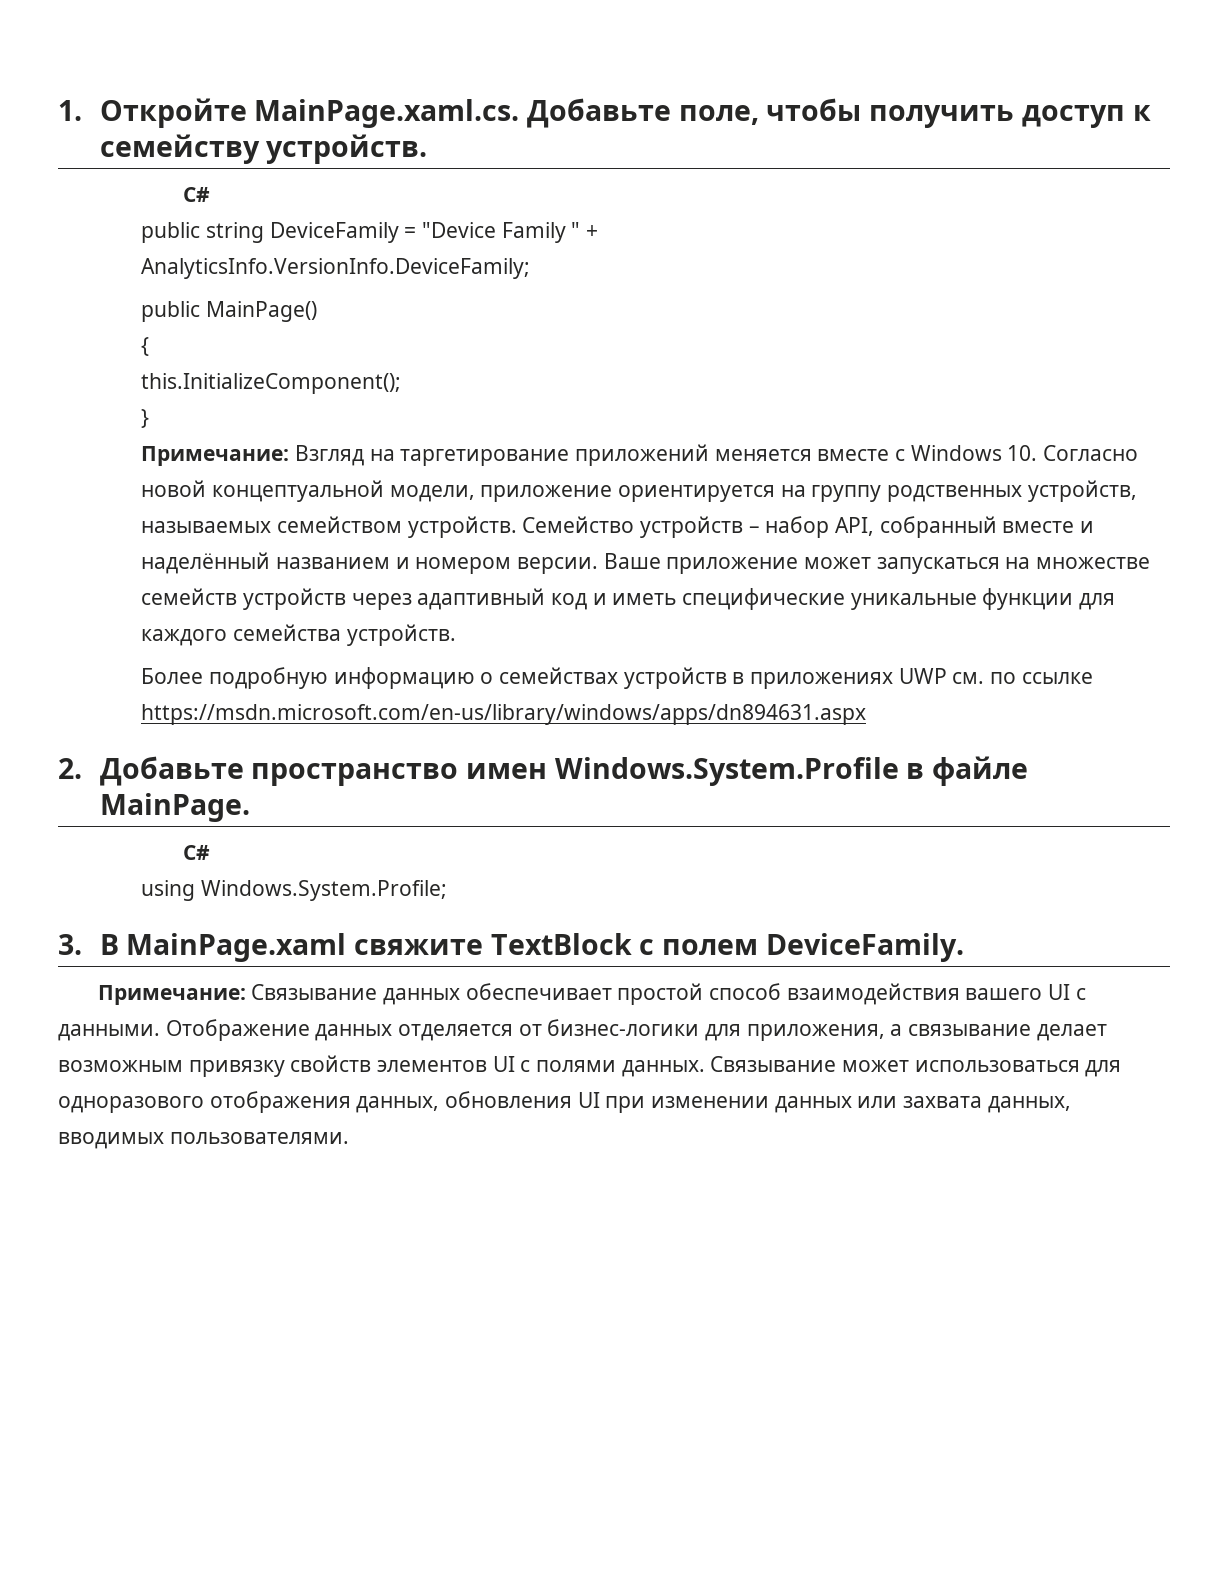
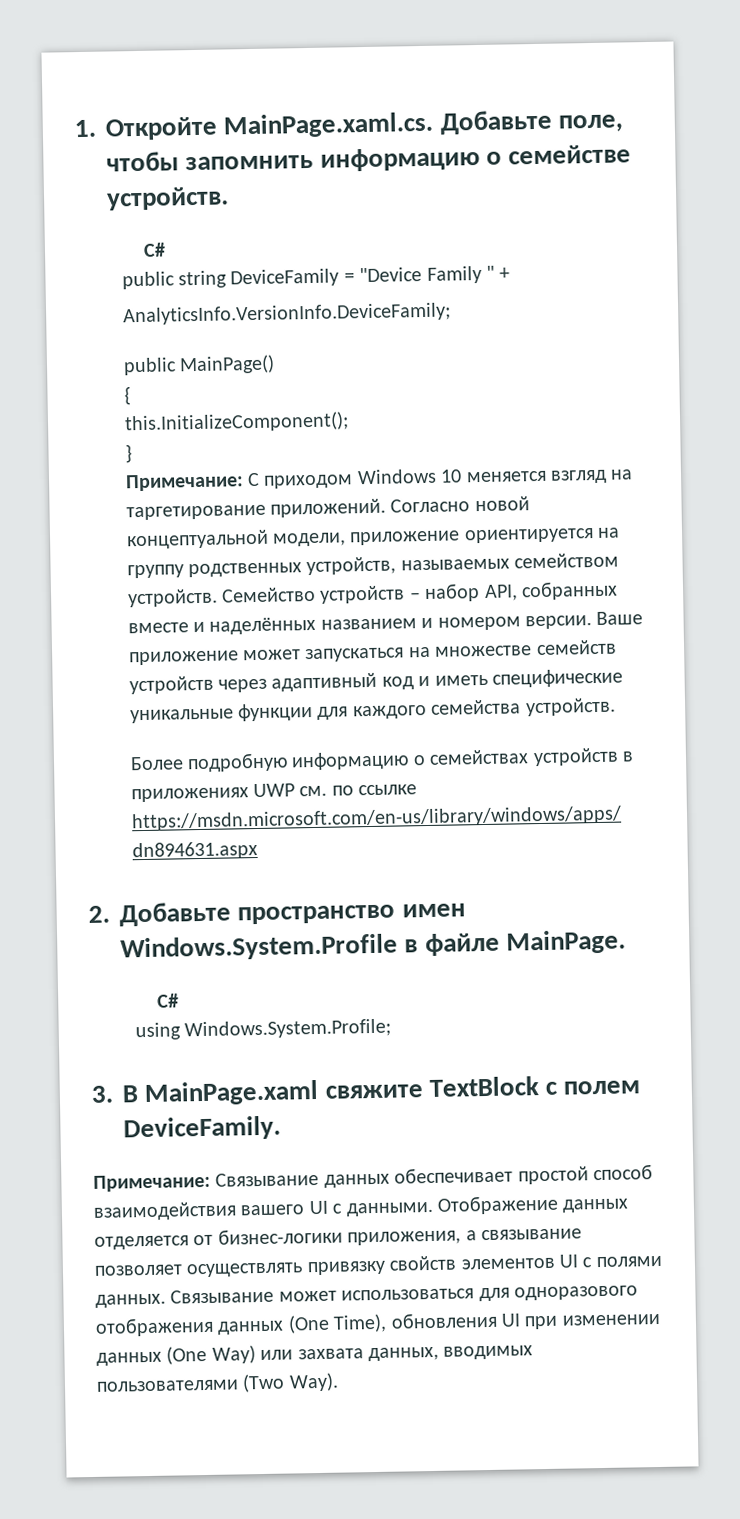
[869,105,1151,128] [99,134,260,164] получить доступ к семейству -> [185,144,632,172] запомнить информацию о семействе
[295,444,1038,466] Взгляд на таргетирование приложений меняется вместе с Windows 10. -> [246,468,634,489] [125,498,386,521] С приходом Windows 10 меняется взгляд на таргетирование приложений.
[879,516,997,538] собранный -> [520,580,618,601] собранных
[141,552,271,574] наделённый -> [209,616,317,635] наделённых
[705,1024,742,1041] для -> (343, 1236) none
[1036,1024,1107,1041] [58,1060,183,1072] делает возможным -> [94,1262,304,1278] позволяет осуществлять
[356,1096,440,1113] данных, -> [217,1313,388,1335] данных (One Time),
(852, 1104) none -> [166,1345,256,1365] (One Way)
[169,1132,349,1144] пользователями. -> [96,1372,339,1393] пользователями (Two Way).

